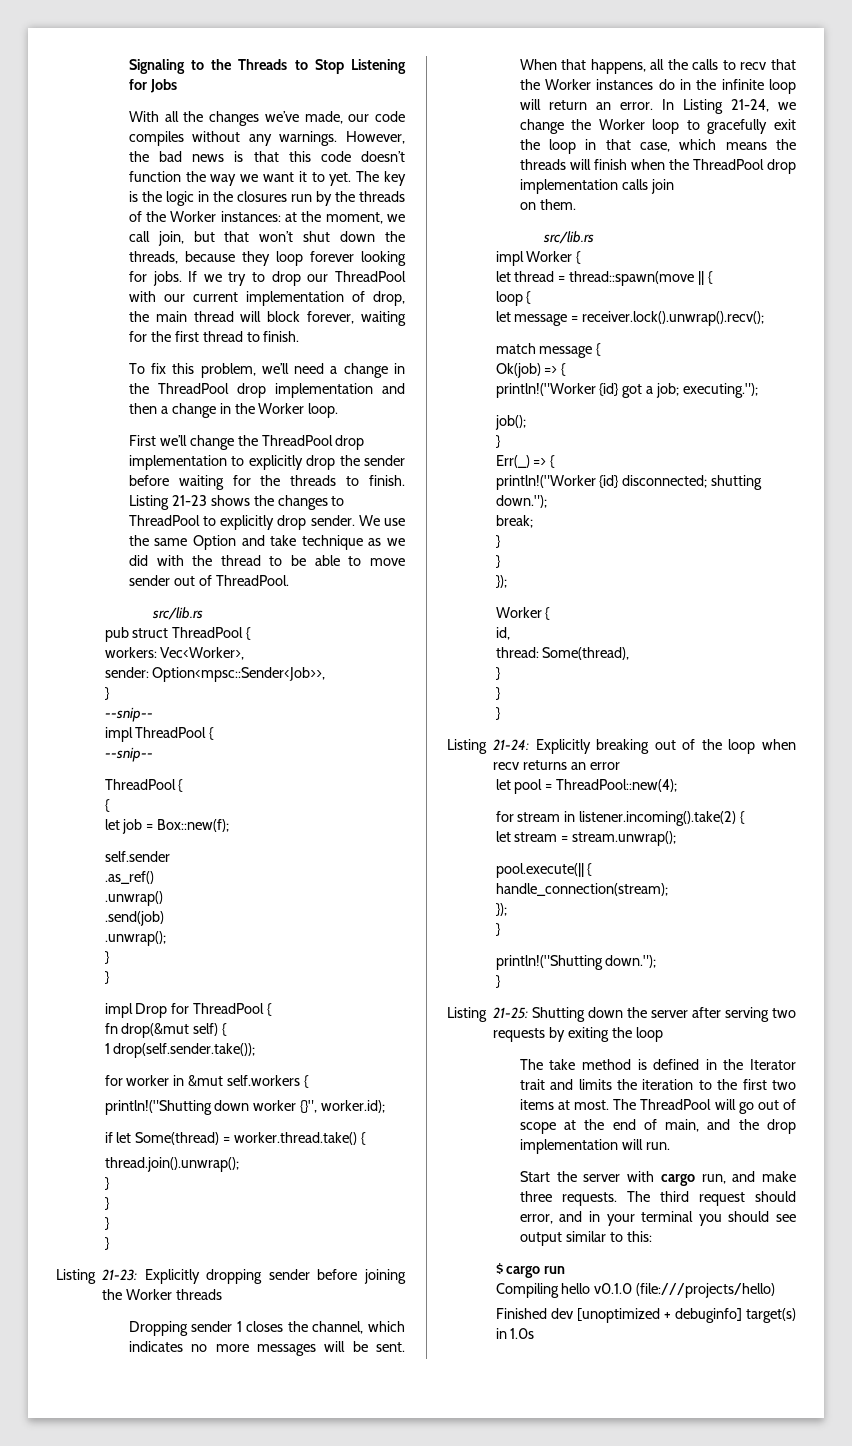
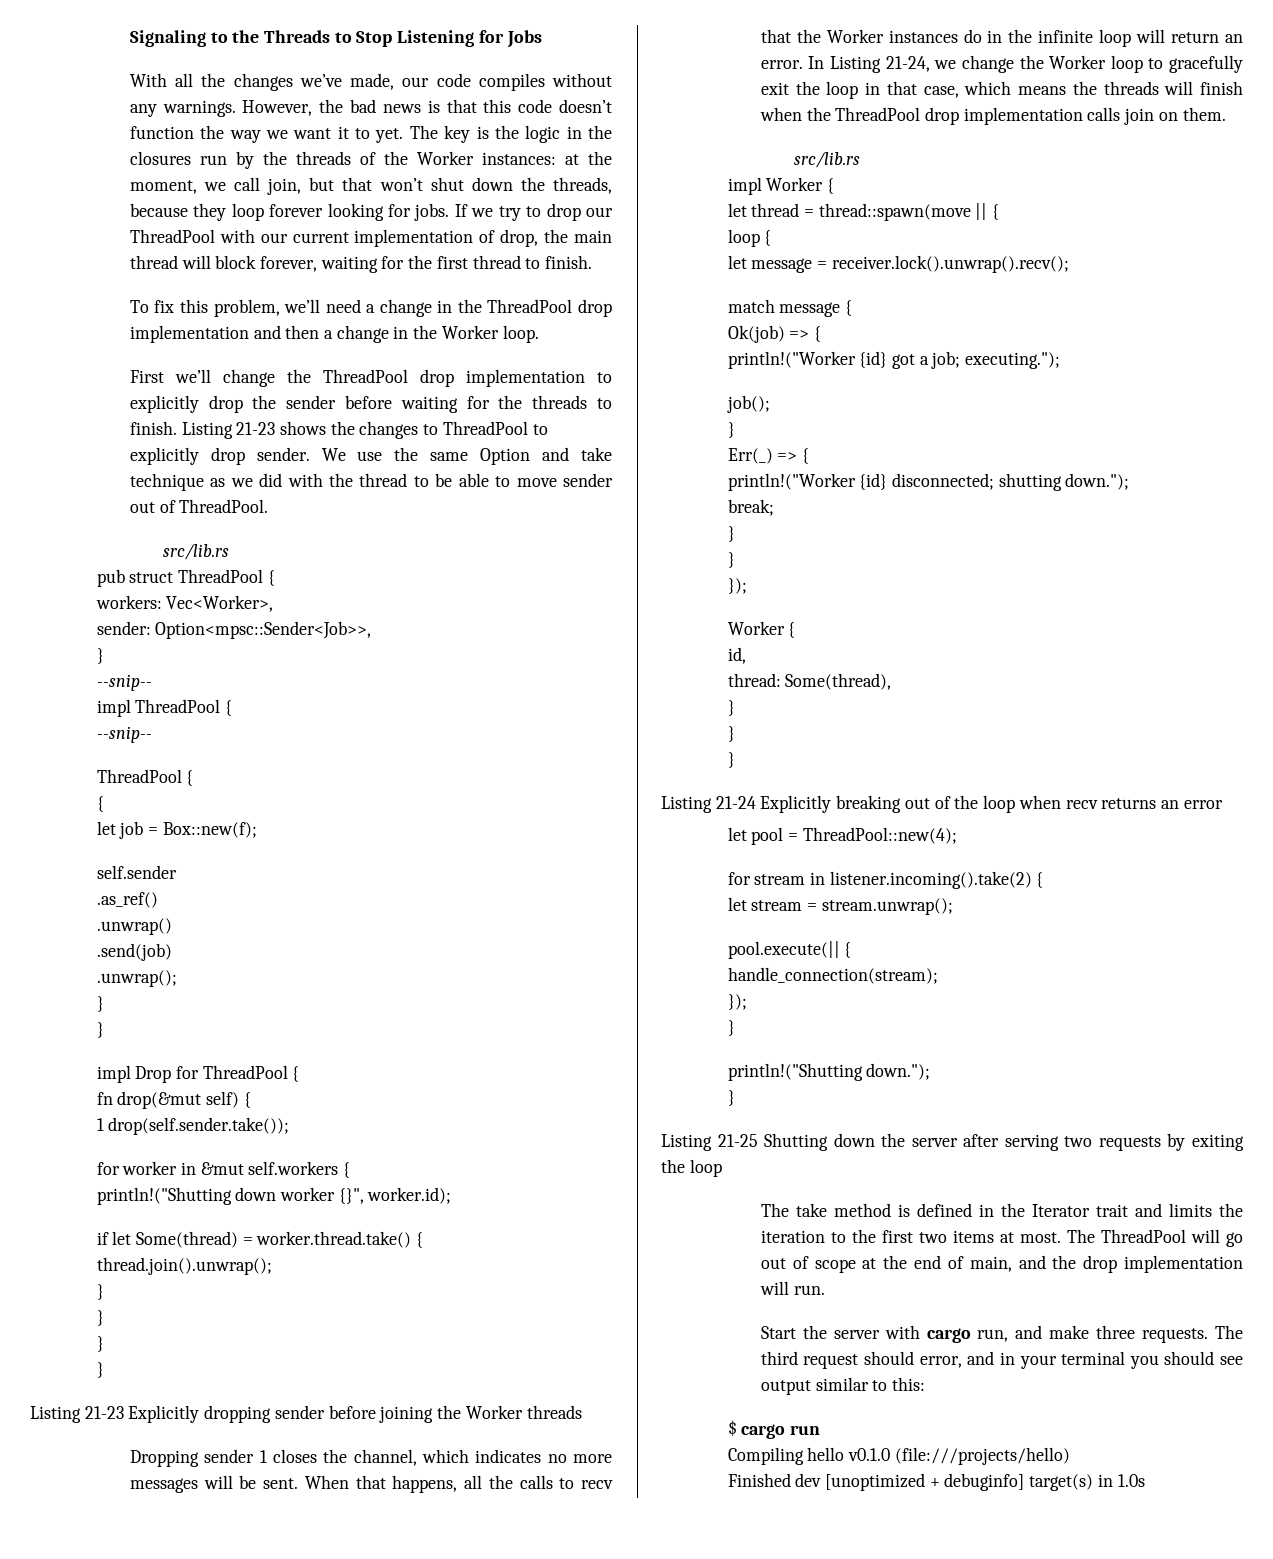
[102,1269,138,1281] 21-23: -> [84,1406,124,1419] 21-23
(674, 186) // -> (1155, 116) none
[493,739,530,750] 21-24: -> [715,796,756,809] 21-24
[493,1007,529,1019] 21-25: -> [717,1134,758,1147] 21-25

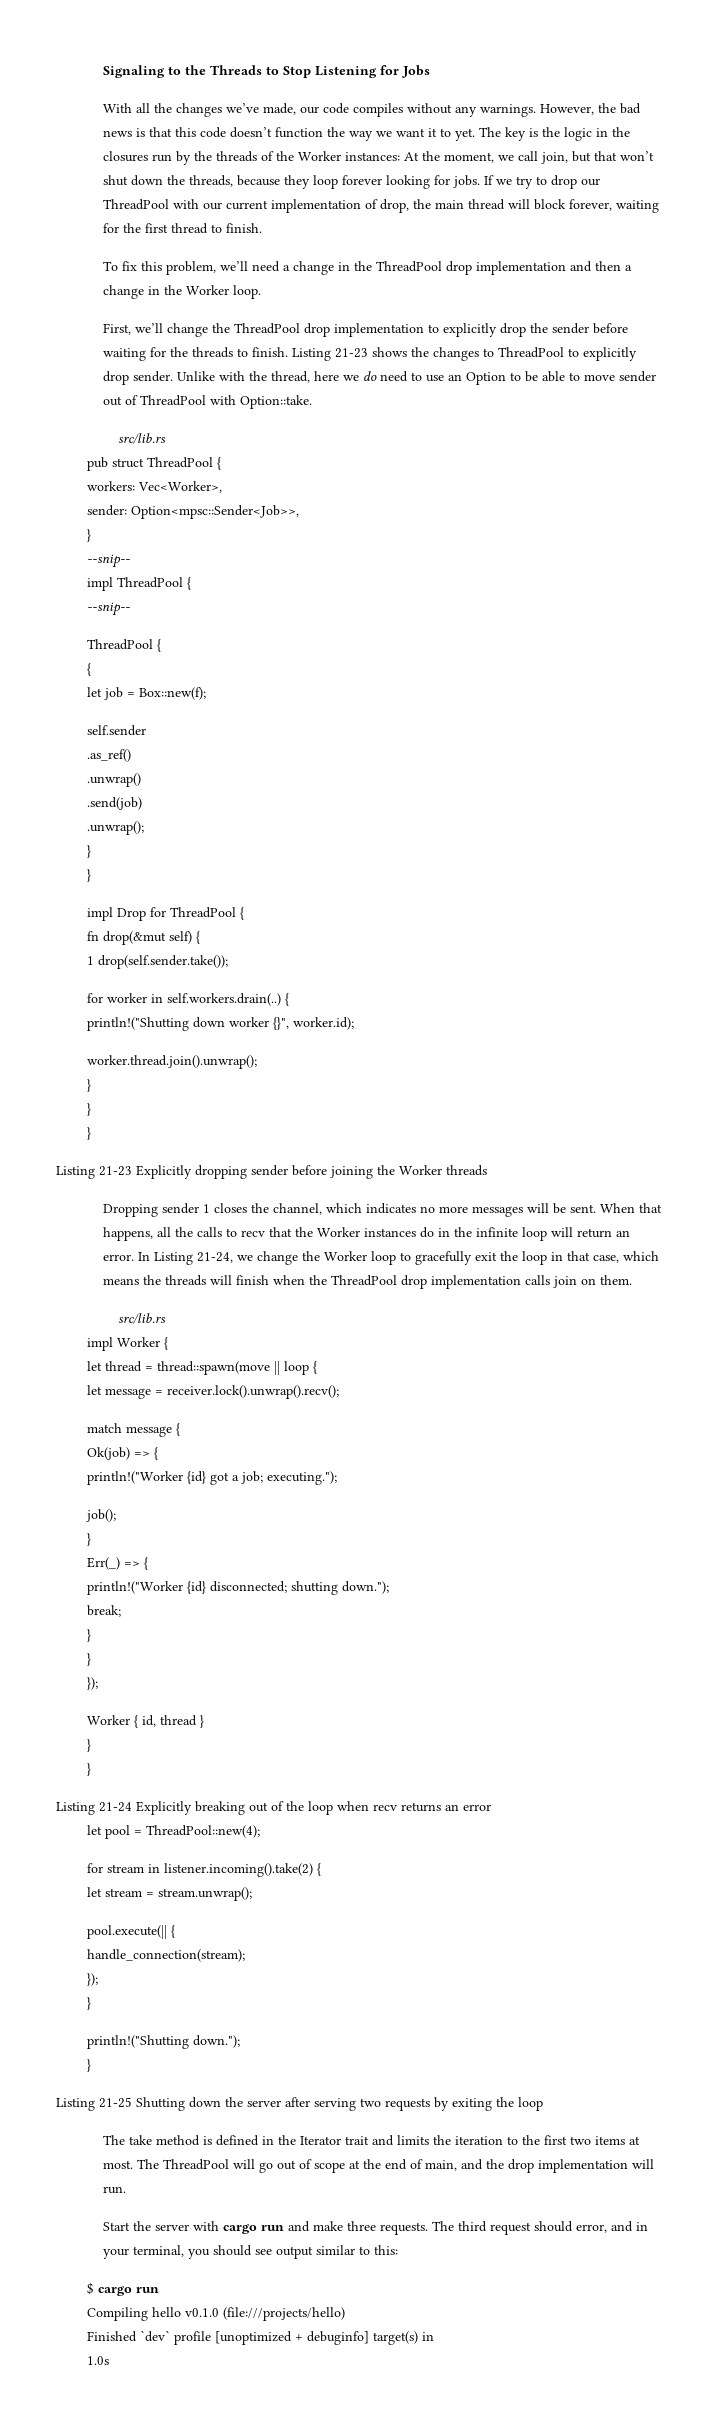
[564,154,579,165] at -> [403,152,419,161] At
[129,370,164,383] First -> [102,323,131,335] First,
[321,447,612,465] [129,473,408,491] We use the same Option and take technique as we did with the thread -> [176,371,506,385] Unlike with the thread, here we do need to use an Option
[179,499,269,513] ThreadPool. -> [139,395,312,409] ThreadPool with Option::take.
[200,1161,339,1175] &mut self.workers -> [167,993,282,1006] self.workers.drain(..)
[96,1231,424,1248] [96,1257,272,1275] [96,1284,104,1300] if let Some(thread) = worker.thread.take() { // thread.join().unwrap(); // } -> [87,1055,258,1069] worker.thread.join().unwrap();
[992,204,1000,220] { // -> (281, 1368) none
(796, 630) // -> (139, 1721) none
[727,673,892,690] // thread: Some(thread), // -> [160,1715,198,1726] thread
[977,1329,1009,1342] run, -> [260,2225,284,2231] run
[1061,1351,1126,1365] terminal -> [132,2245,184,2257] terminal,
[795,1473,822,1487] dev -> [140,2330,212,2345] `dev` profile
(1113, 1480) none -> (435, 2336) //

